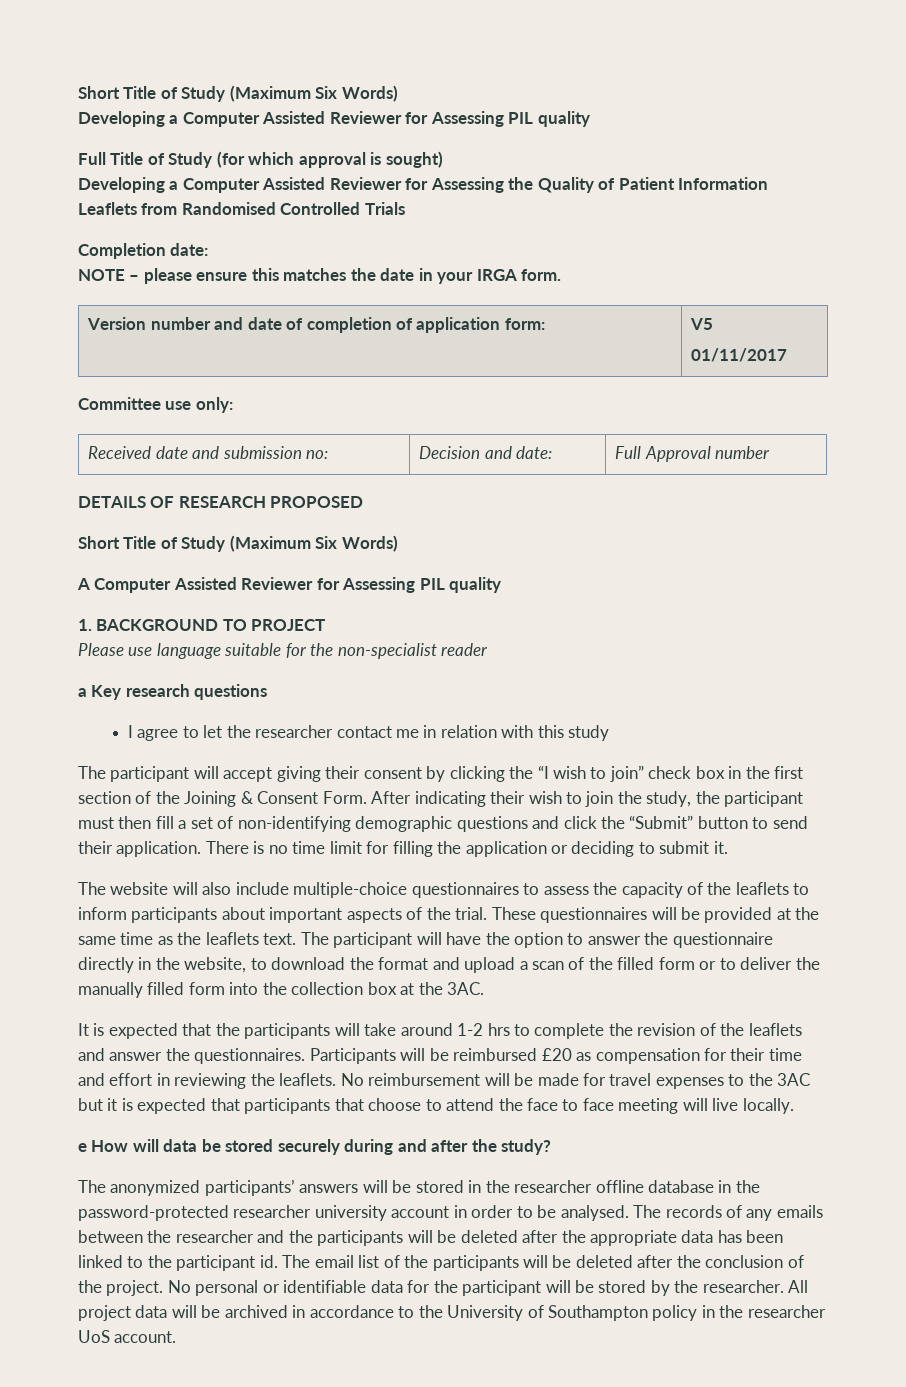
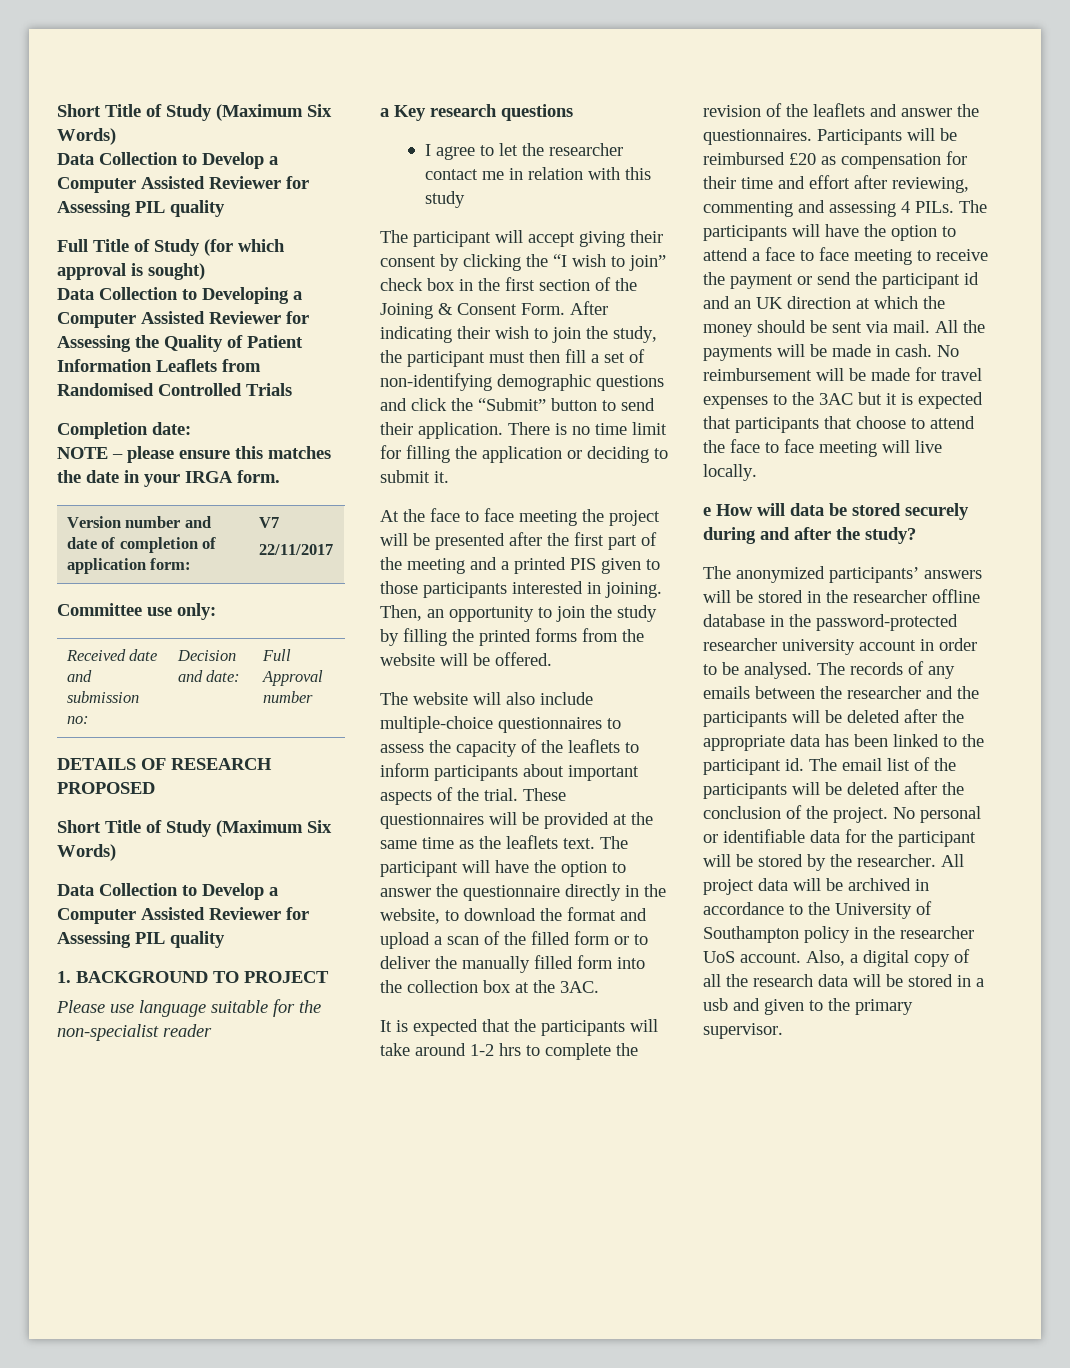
[78,85,398,102] [78,111,165,127] Short Title of Study (Maximum Six Words) // Developing -> [57,104,332,121] [57,128,116,145] [57,152,264,169] Short Title of Study (Maximum Six Words) // Data Collection to Develop
(443, 159) none -> [57,287,197,300] Data Collection to
[690,318,714,330] [691,348,788,362] V5 // 01/11/2017 -> [258,517,279,528] [258,544,333,555] V7 // 22/11/2017
[77,578,90,590] A -> [57,883,278,900] Data Collection to Develop a
(728, 847) none -> [380,508,660,526] [380,532,657,550] [380,557,660,574] [380,581,662,598] [380,605,657,622] [380,628,644,646] [380,652,552,666] // At the face to face meeting the project will be presented after the first part of the meeting and a printed PIS given to those participants interested in joining. Then, an opportunity to join the study by filling the printed forms from the website will be offered.
[156,1073,337,1089] in reviewing the leaflets. -> [854,175,969,193] [703,200,987,217] [703,224,956,241] [703,247,988,265] [703,272,979,289] [703,296,945,309] [703,320,985,337] [703,344,932,361] after reviewing, commenting and assessing 4 PILs. The participants will have the option to attend a face to face meeting to receive the payment or send the participant id and an UK direction at which the money should be sent via mail. All the payments will be made in cash.
(177, 1337) none -> [806,949,970,967] [703,974,984,987] [703,998,913,1015] [703,1023,783,1039] Also, a digital copy of all the research data will be stored in a usb and given to the primary supervisor.

